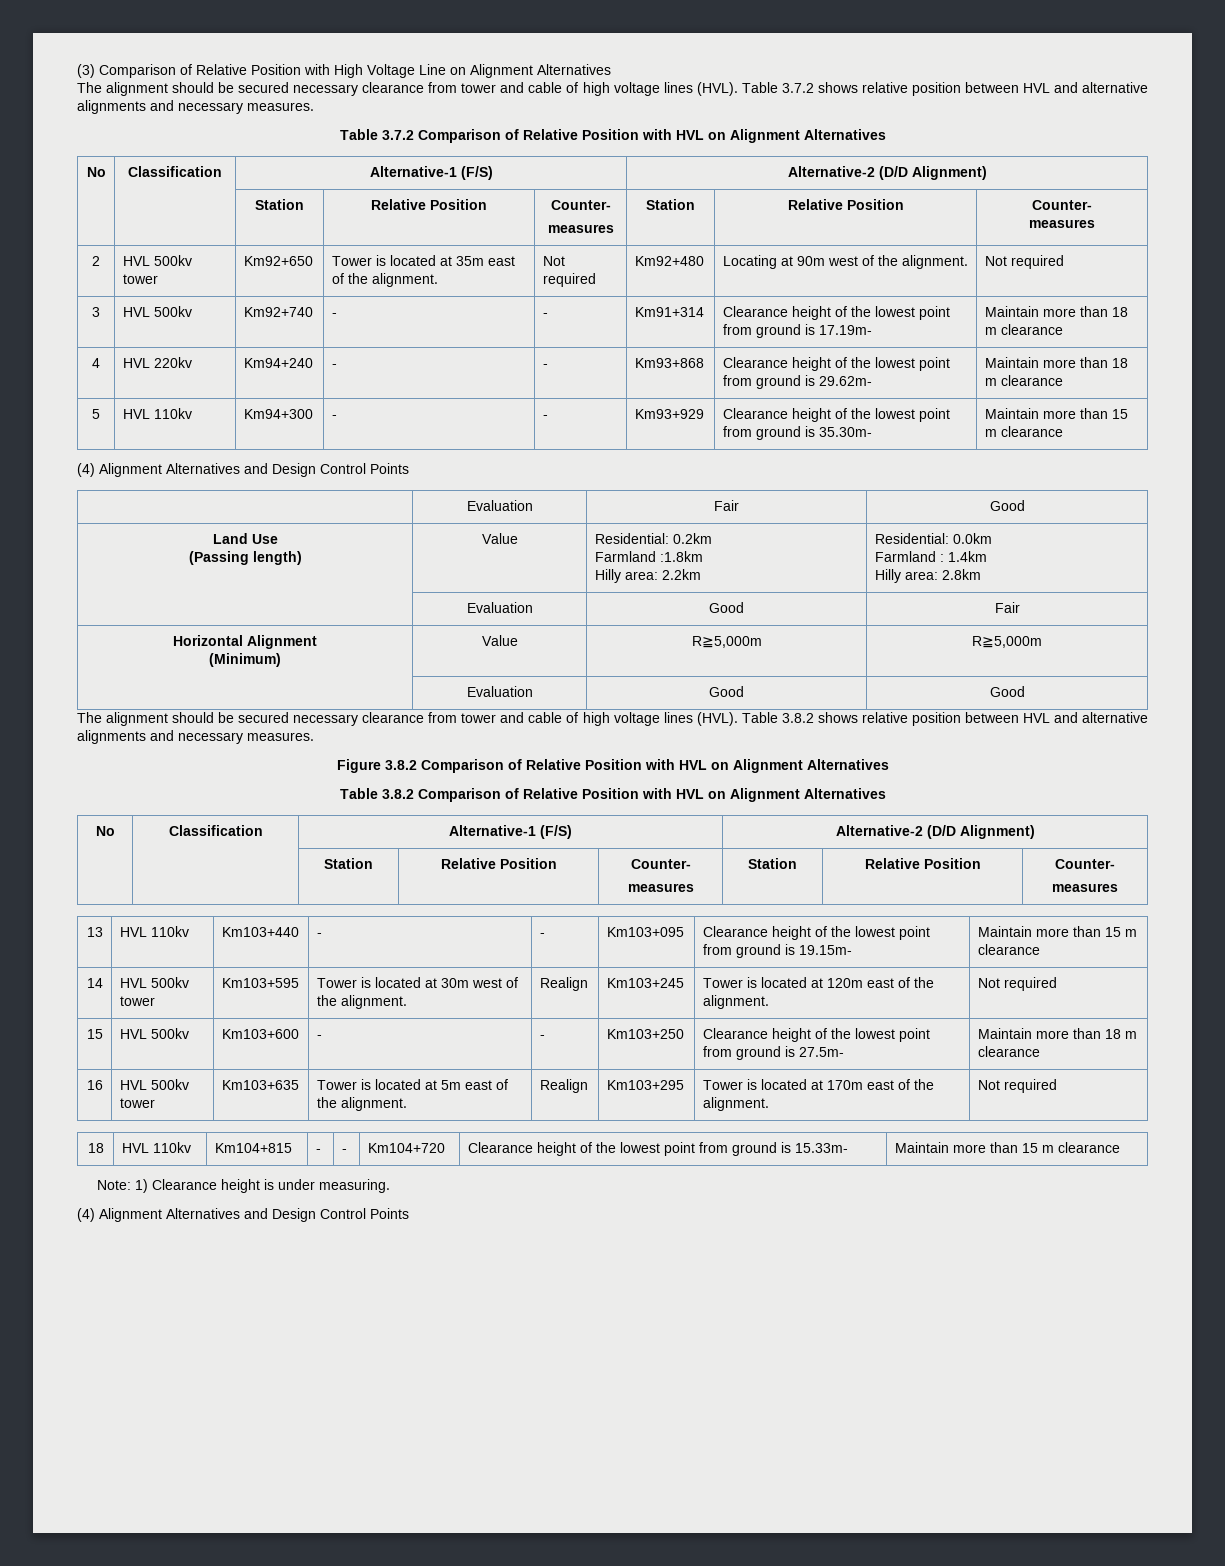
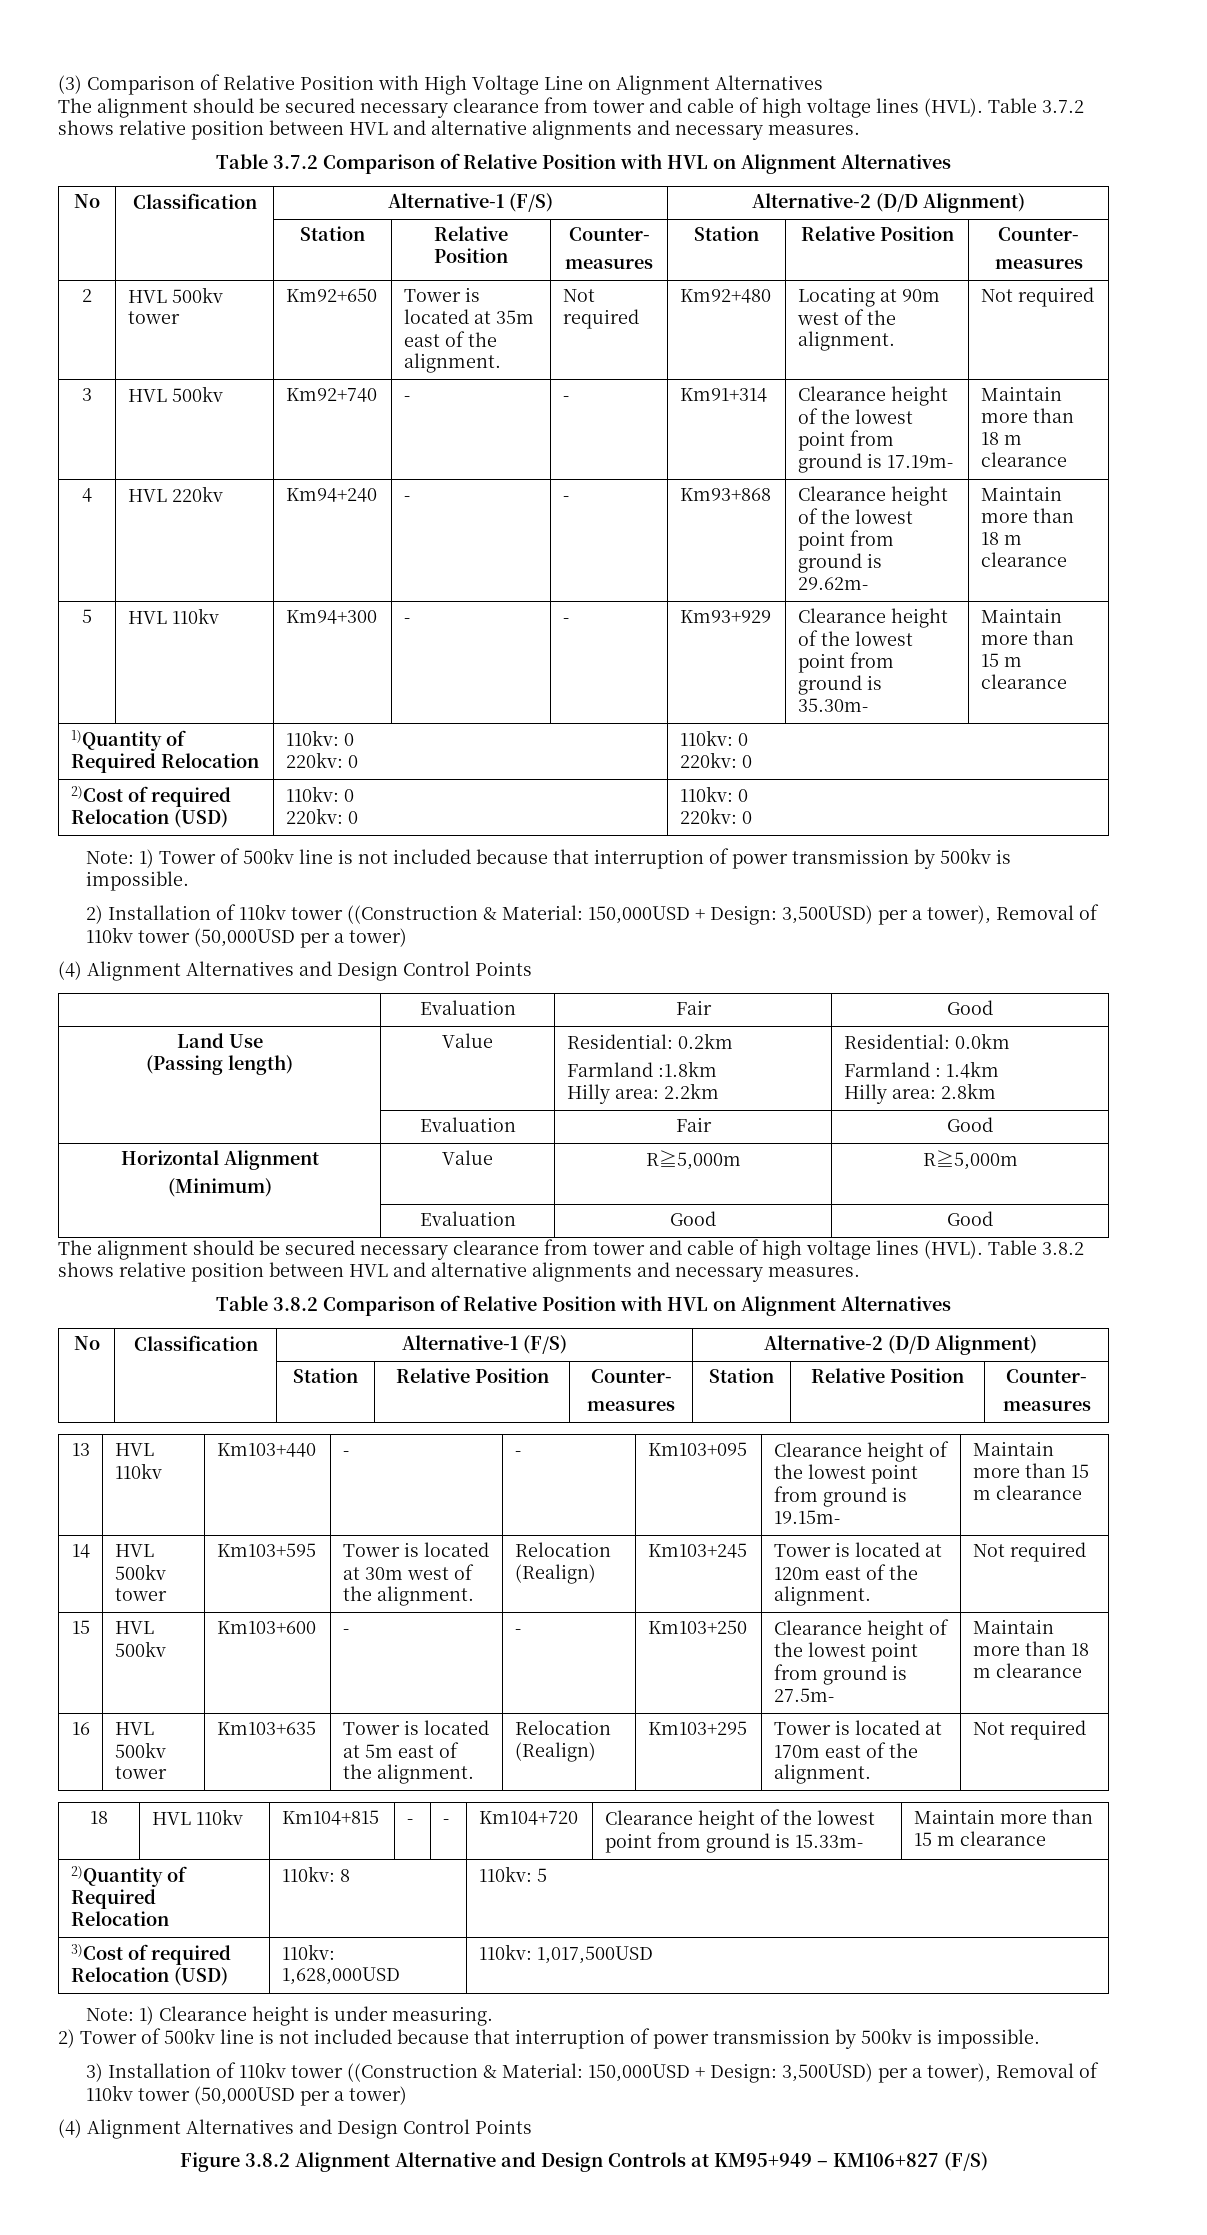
(1063, 431) none -> [70,730,186,751] [70,753,259,773] [285,730,354,746] [285,752,358,768] [679,730,748,746] [679,752,752,768] [70,786,231,807] [70,809,228,828] [285,786,354,802] [285,808,358,824] [679,786,748,802] [679,808,752,824] [85,848,1011,869] [85,871,189,891] [85,904,1099,925] [85,927,407,948] // 1)Quantity of Required Relocation | 110kv: 0 // 220kv: 0 | 110kv: 0 // 220kv: 0 // 2)Cost of required Relocation (USD) | 110kv: 0 // 220kv: 0 | 110kv: 0 // 220kv: 0 // Note: 1) Tower of 500kv line is not included because that interruption of power transmission by 500kv is impossible. // 2) Installation of 110kv tower ((Construction & Material: 150,000USD + Design: 3,500USD) per a tower), Removal of 110kv tower (50,000USD per a tower)
[709,602,744,613] [994,602,1020,613] | Good | Fair -> [675,1117,712,1132] [947,1117,993,1132] | Fair | Good
[336,759,889,773] // Figure 3.8.2 Comparison of Relative Position with HVL on Alignment Alternatives -> (860, 1272) none
[539,977,588,991] Realign -> [514,1542,611,1557] [514,1564,596,1584] Relocation (Realign)
[539,1079,588,1093] Realign -> [514,1720,611,1735] [514,1742,596,1762] Relocation (Realign)
(1120, 1147) none -> [70,1866,187,1887] [70,1889,156,1909] [70,1911,169,1926] [281,1866,350,1882] [478,1866,547,1882] [70,1944,231,1965] [70,1967,228,1986] [281,1944,335,1960] [281,1967,400,1985] [478,1944,653,1964] // 2)Quantity of Required Relocation | 110kv: 8 | 110kv: 5 // 3)Cost of required Relocation (USD) | 110kv: 1,628,000USD | 110kv: 1,017,500USD
[77,1208,409,1222] // (4) Alignment Alternatives and Design Control Points -> [58,2028,1040,2049] [85,2062,1099,2083] [85,2085,407,2106] [58,2119,532,2139] [179,2152,988,2172] // 2) Tower of 500kv line is not included because that interruption of power transmission by 500kv is impossible. // 3) Installation of 110kv tower ((Construction & Material: 150,000USD + Design: 3,500USD) per a tower), Removal of 110kv tower (50,000USD per a tower) // (4) Alignment Alternatives and Design Control Points // Figure 3.8.2 Alignment Alternative and Design Controls at KM95+949 – KM106+827 (F/S)

